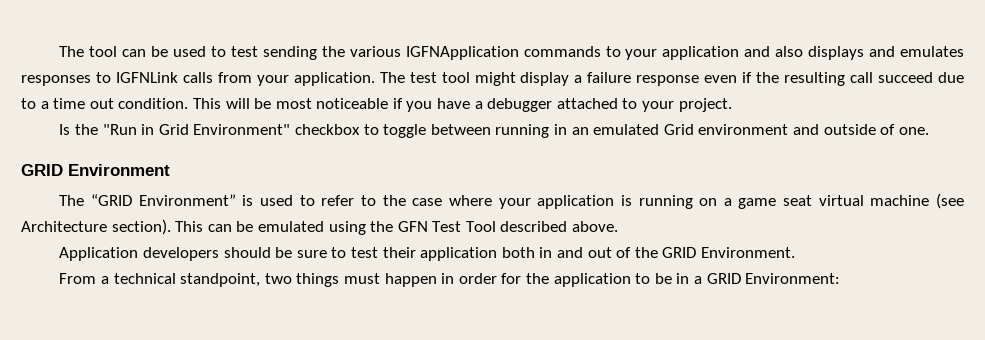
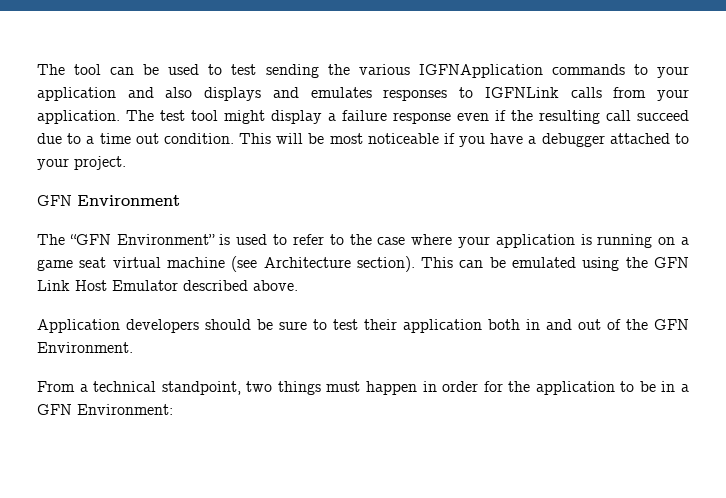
[59,124,929,138] [21,164,63,176] Is the "Run in Grid Environment" checkbox to toggle between running in an emulated Grid environment and outside of one. // GRID -> [37,195,72,206] GFN
[91,194,133,206] “GRID -> [69,234,111,245] “GFN
[432,221,496,232] Test Tool -> [37,280,178,291] Link Host Emulator
[662,247,697,258] GRID -> [654,319,689,330] GFN
[706,273,741,284] GRID -> [37,404,72,415] GFN

